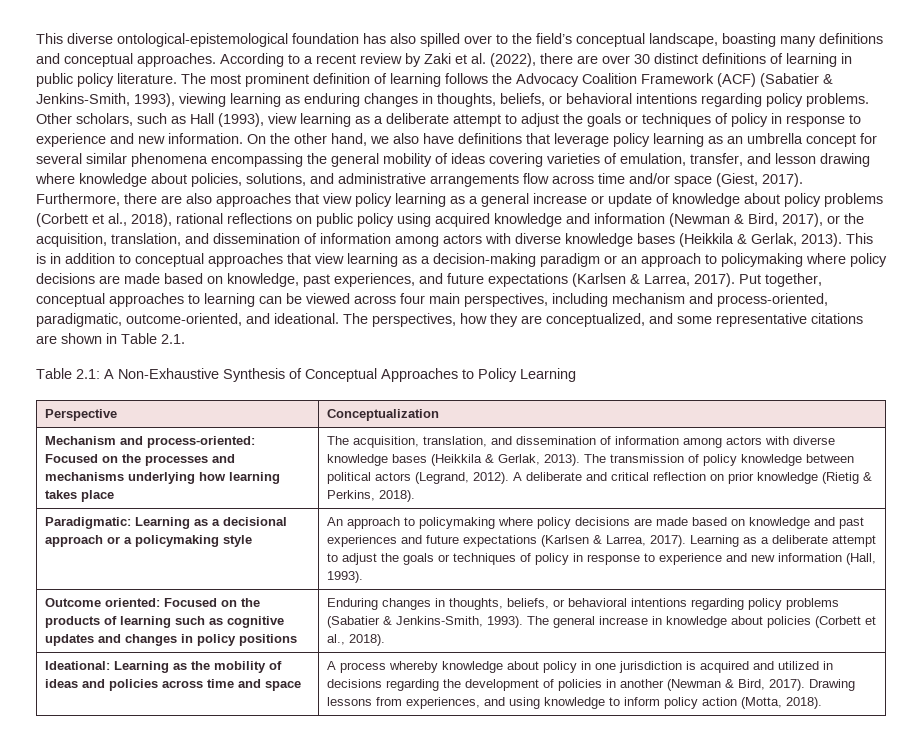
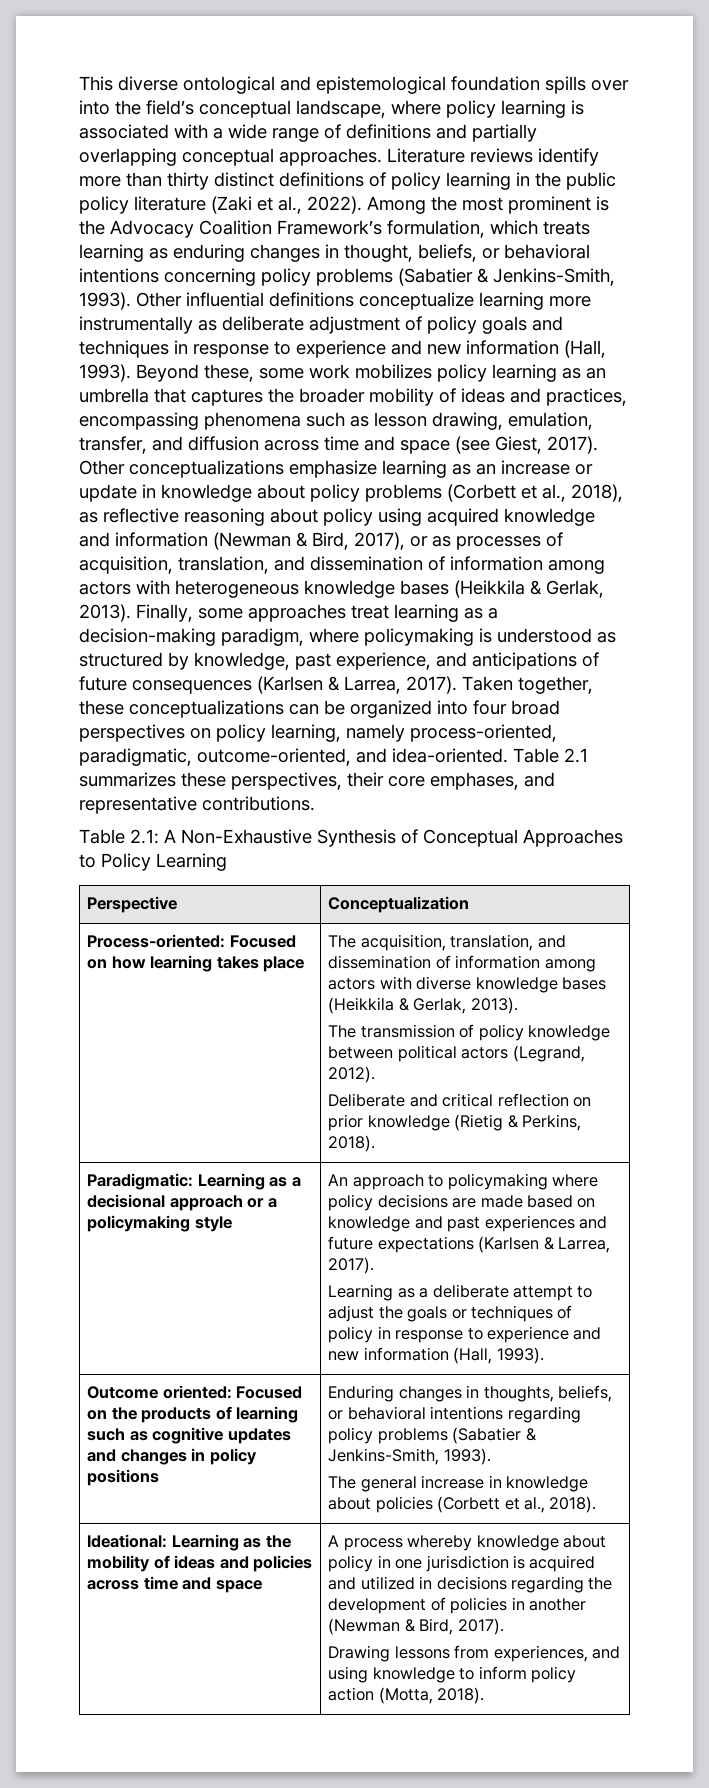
[117,33,883,47] [36,53,650,67] ontological-epistemological foundation has also spilled over to the field’s conceptual landscape, boasting many definitions and conceptual approaches. According to a recent review by Zaki et al. (2022), there are over 30 -> [183,76,629,94] [79,100,584,118] [79,124,537,142] [79,148,599,166] [79,172,209,190] ontological and epistemological foundation spills over into the field’s conceptual landscape, where policy learning is associated with a wide range of definitions and partially overlapping conceptual approaches. Literature reviews identify more than thirty
(783, 58) none -> [391,172,441,190] policy
[36,73,833,87] [36,93,226,107] public policy literature. The most prominent definition of learning follows the Advocacy Coalition Framework (ACF) (Sabatier & Jenkins-Smith, 1993), viewing -> [535,172,616,190] [79,196,609,214] [79,220,590,238] the public policy literature (Zaki et al., 2022). Among the most prominent is the Advocacy Coalition Framework’s formulation, which treats
[437,93,869,107] [36,113,861,127] [36,133,609,147] thoughts, beliefs, or behavioral intentions regarding policy problems. Other scholars, such as Hall (1993), view learning as a deliberate attempt to adjust the goals or techniques of policy in response to experience and new information. On the other hand, we also have definitions that leverage -> [344,244,590,262] [79,268,615,286] [79,292,591,310] [79,316,563,334] [79,340,606,358] [79,364,432,382] thought, beliefs, or behavioral intentions concerning policy problems (Sabatier & Jenkins-Smith, 1993). Other influential definitions conceptualize learning more instrumentally as deliberate adjustment of policy goals and techniques in response to experience and new information (Hall, 1993). Beyond these, some work mobilizes
[806,133,877,147] [36,153,870,167] [35,173,803,187] [36,193,529,207] concept for several similar phenomena encompassing the general mobility of ideas covering varieties of emulation, transfer, and lesson drawing where knowledge about policies, solutions, and administrative arrangements flow across time and/or space (Giest, 2017). Furthermore, there are also approaches that view policy learning as a general -> [154,388,627,406] [79,412,593,430] [79,436,598,454] [79,460,496,478] that captures the broader mobility of ideas and practices, encompassing phenomena such as lesson drawing, emulation, transfer, and diffusion across time and space (see Giest, 2017). Other conceptualizations emphasize learning as an
[656,193,669,204] of -> [142,484,156,498] in
[176,213,353,227] rational reflections on public -> [79,508,318,526] as reflective reasoning about
[844,213,864,224] [36,233,873,247] [36,253,887,267] [36,273,822,287] [36,293,828,307] [36,313,863,327] [36,333,185,344] the acquisition, translation, and dissemination of information among actors with diverse knowledge bases (Heikkila & Gerlak, 2013). This is in addition to conceptual approaches that view learning as a decision-making paradigm or an approach to policymaking where policy decisions are made based on knowledge, past experiences, and future expectations (Karlsen & Larrea, 2017). Put together, conceptual approaches to learning can be viewed across four main perspectives, including mechanism and process-oriented, paradigmatic, outcome-oriented, and ideational. The perspectives, how they are conceptualized, and some representative citations are shown in Table 2.1. -> [432,532,563,550] [79,556,605,574] [79,580,604,598] [79,604,498,622] [79,628,616,646] [79,652,599,670] [79,676,593,694] [79,700,560,718] [79,724,557,742] [79,748,588,766] [79,772,555,790] [79,796,315,814] as processes of acquisition, translation, and dissemination of information among actors with heterogeneous knowledge bases (Heikkila & Gerlak, 2013). Finally, some approaches treat learning as a decision-making paradigm, where policymaking is understood as structured by knowledge, past experience, and anticipations of future consequences (Karlsen & Larrea, 2017). Taken together, these conceptualizations can be organized into four broad perspectives on policy learning, namely process-oriented, paradigmatic, outcome-oriented, and idea-oriented. Table 2.1 summarizes these perspectives, their core emphases, and representative contributions.
[45,436,256,448] [45,454,236,466] [45,472,196,484] Mechanism and process-oriented: Focused on the processes and mechanisms underlying -> [87,934,296,948] [87,959,108,969] Process-oriented: Focused on
(581, 460) none -> (518, 1005) //
[513,472,583,481] A deliberate -> [328,1093,406,1107] // Deliberate
(687, 541) none -> (375, 1265) //
(524, 622) none -> (491, 1456) //
(806, 685) none -> (504, 1626) //

